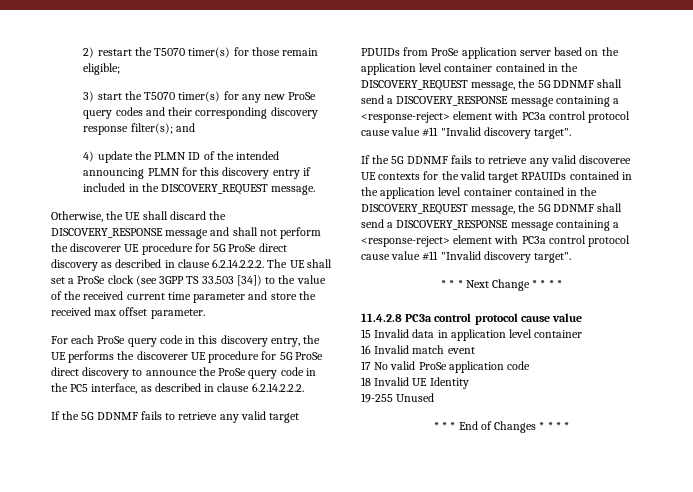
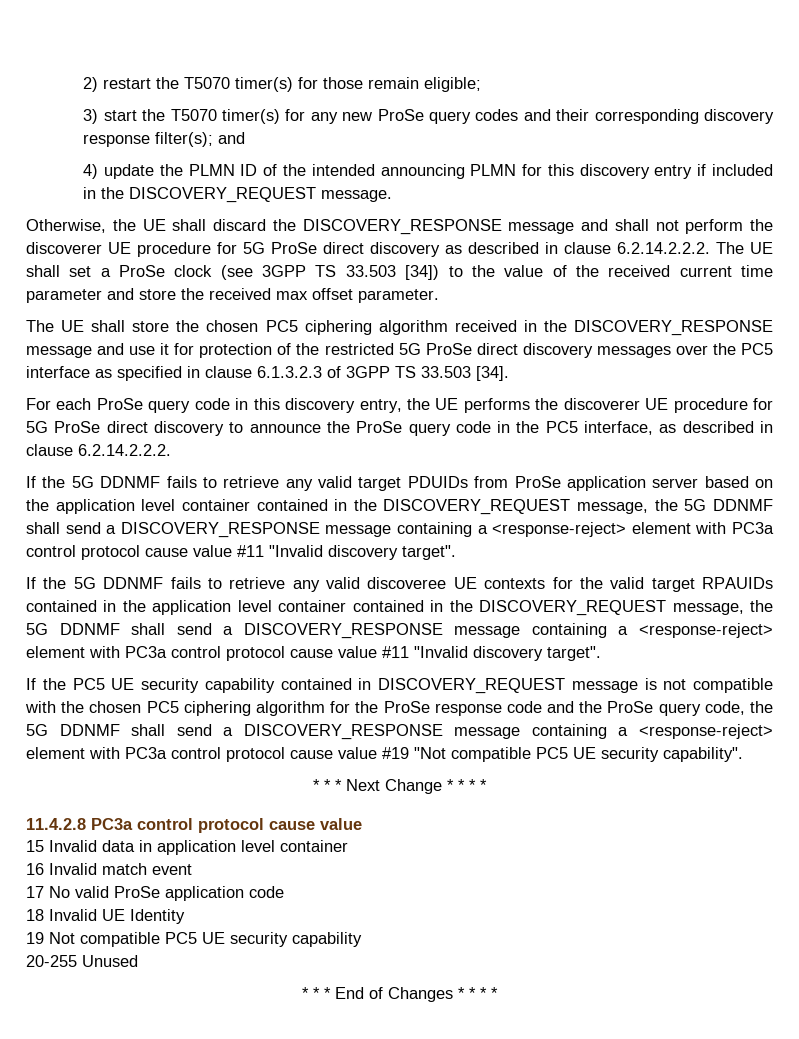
(205, 314) none -> [26,320,773,336] [26,343,773,358] [26,366,509,381] // The UE shall store the chosen PC5 ciphering algorithm received in the DISCOVERY_RESPONSE message and use it for protection of the restricted 5G ProSe direct discovery messages over the PC5 interface as specified in clause 6.1.3.2.3 of 3GPP TS 33.503 [34].
(572, 257) none -> [26,678,773,694] [25,701,773,716] [26,724,773,740] [26,747,743,762] // If the PC5 UE security capability contained in DISCOVERY_REQUEST message is not compatible with the chosen PC5 ciphering algorithm for the ProSe response code and the ProSe query code, the 5G DDNMF shall send a DISCOVERY_RESPONSE message containing a <response-reject> element with PC3a control protocol cause value #19 "Not compatible PC5 UE security capability".
[361,393,393,403] 19-255 -> [26,932,362,947] [26,955,77,967] 19 Not compatible PC5 UE security capability // 20-255

